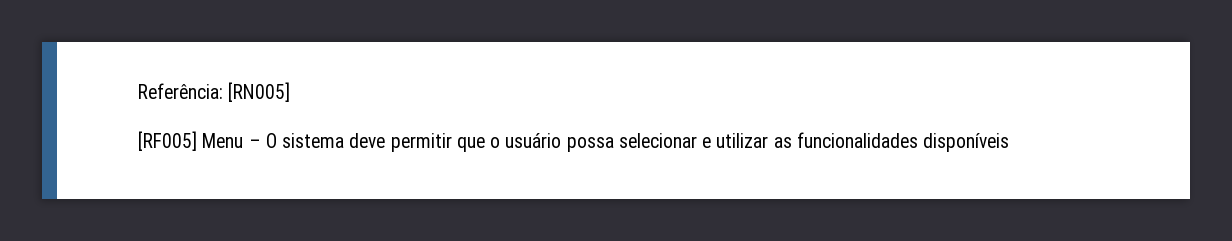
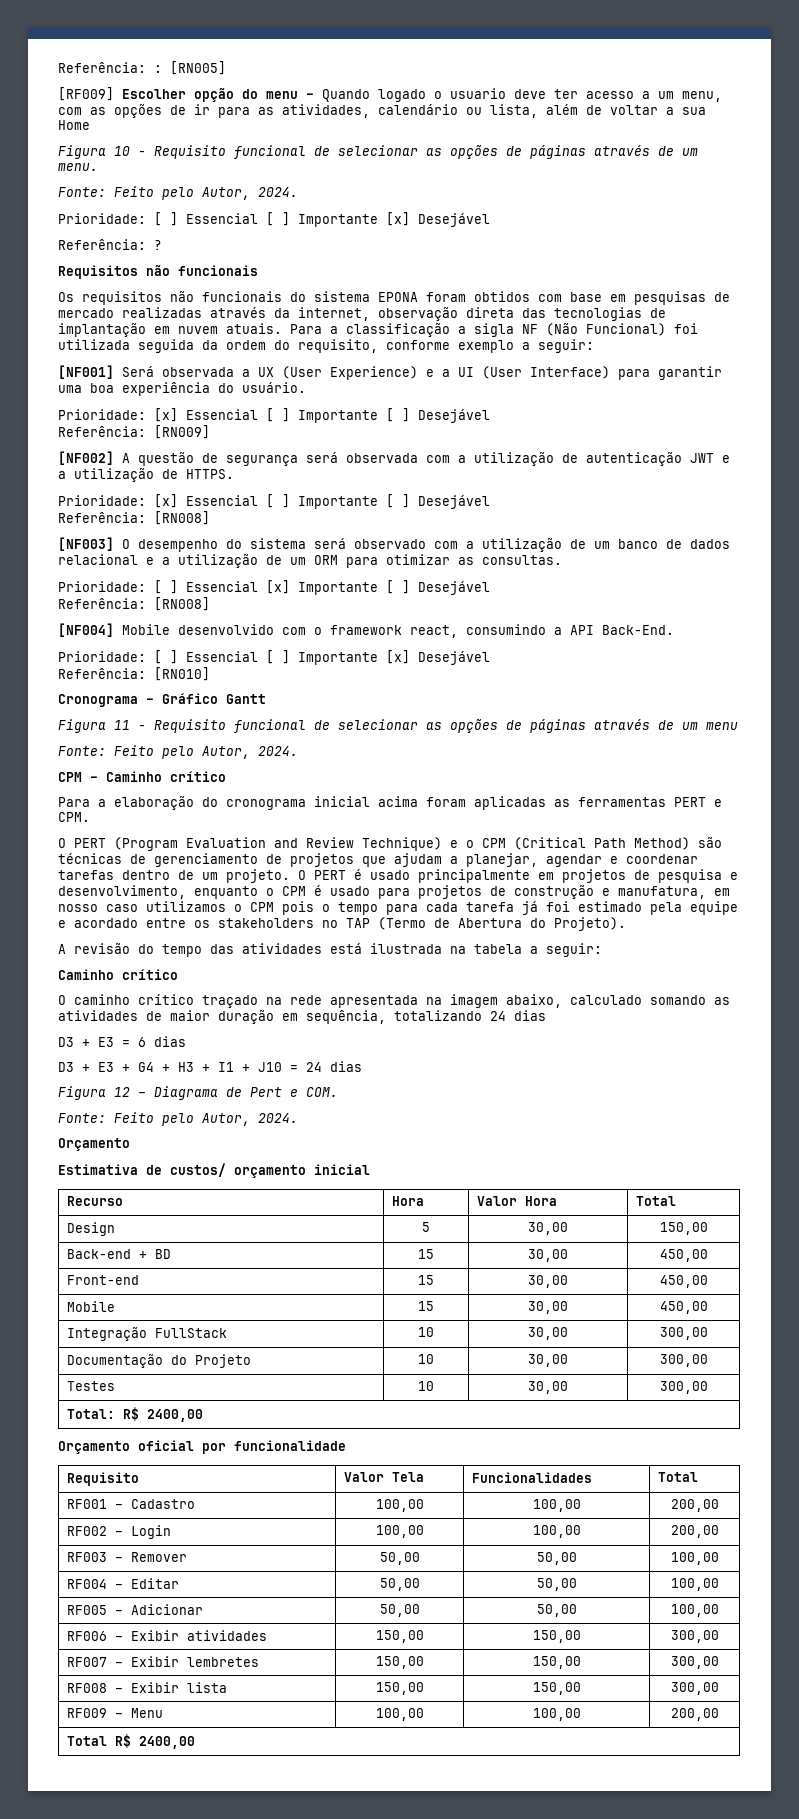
[138,83,223,99] Referência: -> [58,62,162,73] Referência: :
[138,131,1010,152] [RF005] Menu – O sistema deve permitir que o usuário possa selecionar e utilizar as funcionalidades disponíveis -> [58,87,722,102] [58,104,706,118] [58,120,90,130] [58,145,698,159] [58,163,98,171] [58,186,298,200] [58,212,490,227] [58,239,162,250] [58,264,258,279] [58,291,730,305] [58,307,666,321] [58,323,698,337] [58,339,594,353] [58,365,722,380] [58,382,306,396] [58,408,490,423] [58,425,210,439] [58,451,730,466] [58,468,234,482] [58,494,490,509] [58,511,210,525] [58,537,730,552] [58,554,562,568] [58,580,490,595] [58,597,210,611] [58,623,674,638] [58,650,490,665] [58,667,210,681] [58,693,266,707] [58,719,738,733] [58,745,298,759] [58,771,226,782] [58,796,722,810] [58,812,90,822] [58,837,722,851] [58,853,698,867] [58,869,738,883] [58,885,730,899] [58,901,738,915] [58,917,626,931] [58,943,602,957] [58,969,178,980] [58,994,730,1008] [58,1010,546,1024] [58,1036,186,1047] [58,1061,362,1072] [58,1086,338,1100] [58,1112,298,1126] [58,1138,130,1151] [58,1163,370,1178] [67,1196,124,1206] [392,1196,425,1206] [477,1196,558,1206] [636,1196,677,1206] [67,1222,116,1236] [422,1222,430,1232] [528,1222,568,1235] [659,1222,708,1235] [67,1249,172,1259] [418,1249,434,1259] [528,1249,568,1262] [659,1249,708,1262] [67,1275,140,1285] [418,1275,434,1285] [528,1275,568,1288] [659,1275,708,1288] [67,1301,116,1312] [418,1301,434,1311] [528,1301,568,1314] [659,1301,708,1314] [67,1327,228,1341] [418,1327,434,1337] [528,1327,568,1340] [659,1327,708,1340] [67,1354,252,1368] [418,1354,434,1364] [528,1354,568,1367] [659,1354,708,1367] [67,1381,116,1391] [418,1381,434,1391] [528,1381,568,1394] [659,1381,708,1394] [67,1407,204,1422] [58,1440,346,1454] [67,1472,140,1486] [344,1472,425,1482] [472,1472,593,1483] [658,1472,699,1482] [67,1499,196,1509] [375,1499,424,1512] [532,1499,581,1512] [670,1499,719,1512] [67,1525,172,1539] [375,1525,424,1538] [532,1525,581,1538] [670,1525,719,1538] [67,1552,188,1562] [379,1552,420,1565] [536,1552,577,1565] [670,1552,719,1565] [67,1578,180,1589] [379,1578,420,1591] [536,1578,577,1591] [670,1578,719,1591] [67,1604,204,1615] [379,1604,420,1617] [536,1604,577,1617] [670,1604,719,1617] [67,1630,268,1641] [375,1630,424,1643] [532,1630,581,1643] [670,1630,719,1643] [67,1656,260,1667] [375,1656,424,1669] [532,1656,581,1669] [670,1656,719,1669] [67,1682,228,1693] [375,1682,424,1695] [532,1682,581,1695] [670,1682,719,1695] [67,1708,164,1718] [375,1708,424,1721] [532,1708,581,1721] [670,1708,719,1721] [67,1734,196,1749] [RF009] Escolher opção do menu – Quando logado o usuario deve ter acesso a um menu, com as opções de ir para as atividades, calendário ou lista, além de voltar a sua Home // Figura 10 - Requisito funcional de selecionar as opções de páginas através de um menu. // Fonte: Feito pelo Autor, 2024. // Prioridade: [ ] Essencial [ ] Importante [x] Desejável // Referência: ? // Requisitos não funcionais // Os requisitos não funcionais do sistema EPONA foram obtidos com base em pesquisas de mercado realizadas através da internet, observação direta das tecnologias de implantação em nuvem atuais. Para a classificação a sigla NF (Não Funcional) foi utilizada seguida da ordem do requisito, conforme exemplo a seguir: // [NF001] Será observada a UX (User Experience) e a UI (User Interface) para garantir uma boa experiência do usuário. // Prioridade: [x] Essencial [ ] Importante [ ] Desejável // Referência: [RN009] // [NF002] A questão de segurança será observada com a utilização de autenticação JWT e a utilização de HTTPS. // Prioridade: [x] Essencial [ ] Importante [ ] Desejável // Referência: [RN008] // [NF003] O desempenho do sistema será observado com a utilização de um banco de dados relacional e a utilização de um ORM para otimizar as consultas. // Prioridade: [ ] Essencial [x] Importante [ ] Desejável // Referência: [RN008] // [NF004] Mobile desenvolvido com o framework react, consumindo a API Back-End. // Prioridade: [ ] Essencial [ ] Importante [x] Desejável // Referência: [RN010] // Cronograma – Gráfico Gantt // Figura 11 - Requisito funcional de selecionar as opções de páginas através de um menu // Fonte: Feito pelo Autor, 2024. // CPM – Caminho crítico // Para a elaboração do cronograma inicial acima foram aplicadas as ferramentas PERT e CPM. // O PERT (Program Evaluation and Review Technique) e o CPM (Critical Path Method) são técnicas de gerenciamento de projetos que ajudam a planejar, agendar e coordenar tarefas dentro de um projeto. O PERT é usado principalmente em projetos de pesquisa e desenvolvimento, enquanto o CPM é usado para projetos de construção e manufatura, em nosso caso utilizamos o CPM pois o tempo para cada tarefa já foi estimado pela equipe e acordado entre os stakeholders no TAP (Termo de Abertura do Projeto). // A revisão do tempo das atividades está ilustrada na tabela a seguir: // Caminho crítico // O caminho crítico traçado na rede apresentada na imagem abaixo, calculado somando as atividades de maior duração em sequência, totalizando 24 dias // D3 + E3 = 6 dias // D3 + E3 + G4 + H3 + I1 + J10 = 24 dias // Figura 12 – Diagrama de Pert e COM. // Fonte: Feito pelo Autor, 2024. // Orçamento // Estimativa de custos/ orçamento inicial // Recurso | Hora | Valor Hora | Total // Design | 5 | 30,00 | 150,00 // Back-end + BD | 15 | 30,00 | 450,00 // Front-end | 15 | 30,00 | 450,00 // Mobile | 15 | 30,00 | 450,00 // Integração FullStack | 10 | 30,00 | 300,00 // Documentação do Projeto | 10 | 30,00 | 300,00 // Testes | 10 | 30,00 | 300,00 // Total: R$ 2400,00 // Orçamento oficial por funcionalidade // Requisito | Valor Tela | Funcionalidades | Total // RF001 – Cadastro | 100,00 | 100,00 | 200,00 // RF002 – Login | 100,00 | 100,00 | 200,00 // RF003 – Remover | 50,00 | 50,00 | 100,00 // RF004 – Editar | 50,00 | 50,00 | 100,00 // RF005 – Adicionar | 50,00 | 50,00 | 100,00 // RF006 – Exibir atividades | 150,00 | 150,00 | 300,00 // RF007 – Exibir lembretes | 150,00 | 150,00 | 300,00 // RF008 – Exibir lista | 150,00 | 150,00 | 300,00 // RF009 – Menu | 100,00 | 100,00 | 200,00 // Total R$ 2400,00

